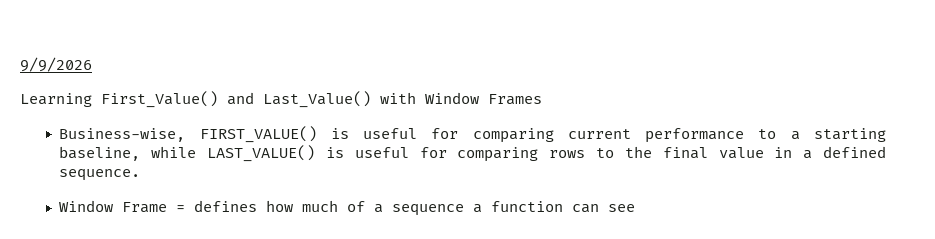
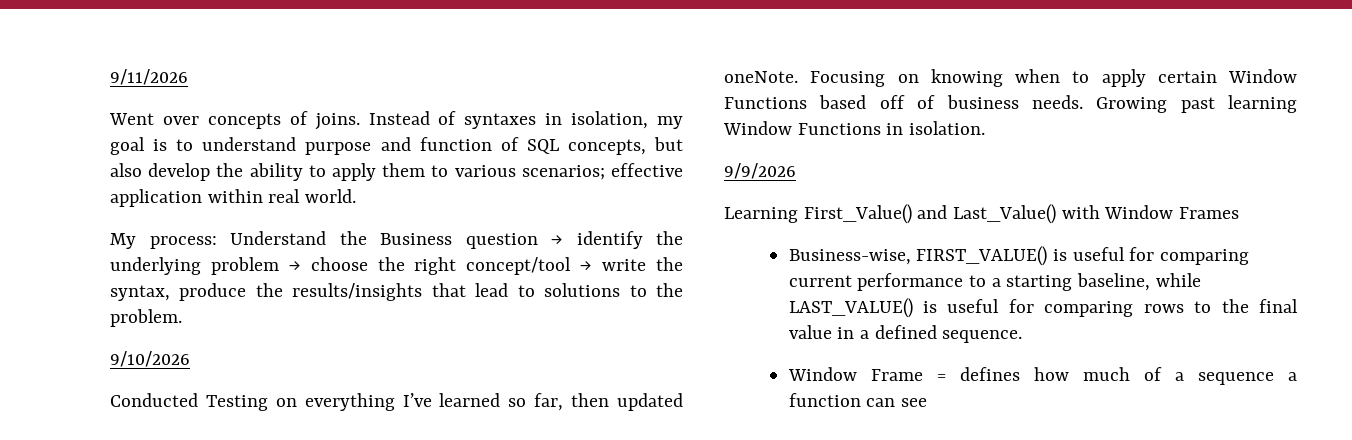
(20, 64) none -> [110,69,188,85] [109,111,683,130] [110,137,684,155] [110,163,683,181] [110,189,357,207] [110,231,683,249] [110,257,684,275] [110,283,684,301] [110,309,182,327] [110,351,190,367] [110,393,684,411] [724,69,1297,87] [724,95,1297,113] [723,121,986,135] 9/11/2026 // Went over concepts of joins. Instead of syntaxes in isolation, my goal is to understand purpose and function of SQL concepts, but also develop the ability to apply them to various scenarios; effective application within real world. // My process: Understand the Business question → identify the underlying problem → choose the right concept/tool → write the syntax, produce the results/insights that lead to solutions to the problem. // 9/10/2026 // Conducted Testing on everything I’ve learned so far, then updated oneNote. Focusing on knowing when to apply certain Window Functions based off of business needs. Growing past learning Window Functions in isolation. //

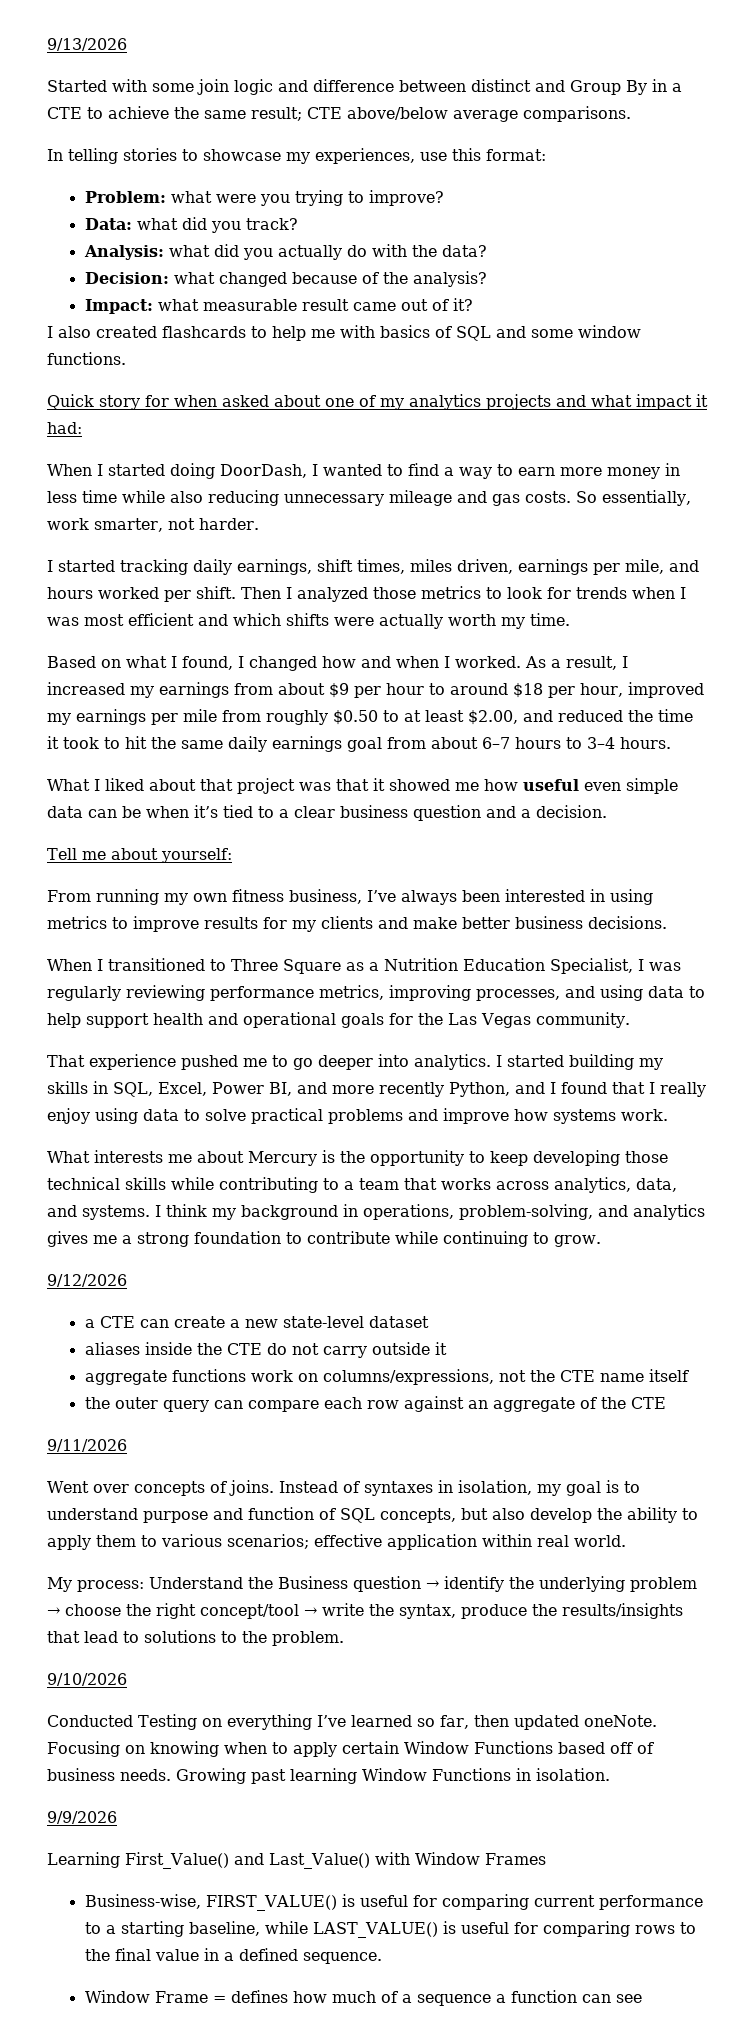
(110, 77) none -> [47,38,127,51] [47,79,682,95] [47,106,631,122] [47,148,546,164] [84,190,444,206] [84,217,298,233] [83,244,487,260] [84,271,487,287] [84,298,473,314] [47,325,641,341] [47,352,126,365] [47,394,708,410] [47,422,82,434] [47,463,680,479] [47,490,691,506] [47,518,259,532] [47,559,699,575] [47,586,686,602] [47,613,570,629] [47,656,628,671] [47,682,704,698] [47,709,693,725] [47,736,671,752] [47,778,678,794] [47,805,607,821] [47,848,232,863] [47,889,653,905] [47,916,667,932] [47,958,681,974] [47,985,705,1001] [47,1012,630,1028] [47,1054,663,1070] [47,1081,706,1097] [47,1108,668,1124] [47,1150,668,1166] [47,1177,677,1193] [47,1204,705,1220] [47,1231,601,1247] [47,1274,127,1287] [84,1316,429,1328] [84,1342,447,1358] [84,1369,689,1385] [84,1396,666,1412] 9/13/2026 // Started with some join logic and difference between distinct and Group By in a CTE to achieve the same result; CTE above/below average comparisons. // In telling stories to showcase my experiences, use this format: // Problem: what were you trying to improve? // Data: what did you track? // Analysis: what did you actually do with the data? // Decision: what changed because of the analysis? // Impact: what measurable result came out of it? // I also created flashcards to help me with basics of SQL and some window functions. // Quick story for when asked about one of my analytics projects and what impact it had: // When I started doing DoorDash, I wanted to find a way to earn more money in less time while also reducing unnecessary mileage and gas costs. So essentially, work smarter, not harder. // I started tracking daily earnings, shift times, miles driven, earnings per mile, and hours worked per shift. Then I analyzed those metrics to look for trends when I was most efficient and which shifts were actually worth my time. // Based on what I found, I changed how and when I worked. As a result, I increased my earnings from about $9 per hour to around $18 per hour, improved my earnings per mile from roughly $0.50 to at least $2.00, and reduced the time it took to hit the same daily earnings goal from about 6–7 hours to 3–4 hours. // What I liked about that project was that it showed me how useful even simple data can be when it’s tied to a clear business question and a decision. // Tell me about yourself: // From running my own fitness business, I’ve always been interested in using metrics to improve results for my clients and make better business decisions. // When I transitioned to Three Square as a Nutrition Education Specialist, I was regularly reviewing performance metrics, improving processes, and using data to help support health and operational goals for the Las Vegas community. // That experience pushed me to go deeper into analytics. I started building my skills in SQL, Excel, Power BI, and more recently Python, and I found that I really enjoy using data to solve practical problems and improve how systems work. // What interests me about Mercury is the opportunity to keep developing those technical skills while contributing to a team that works across analytics, data, and systems. I think my background in operations, problem-solving, and analytics gives me a strong foundation to contribute while continuing to grow. // 9/12/2026 // a CTE can create a new state-level dataset // aliases inside the CTE do not carry outside it // aggregate functions work on columns/expressions, not the CTE name itself // the outer query can compare each row against an aggregate of the CTE //

